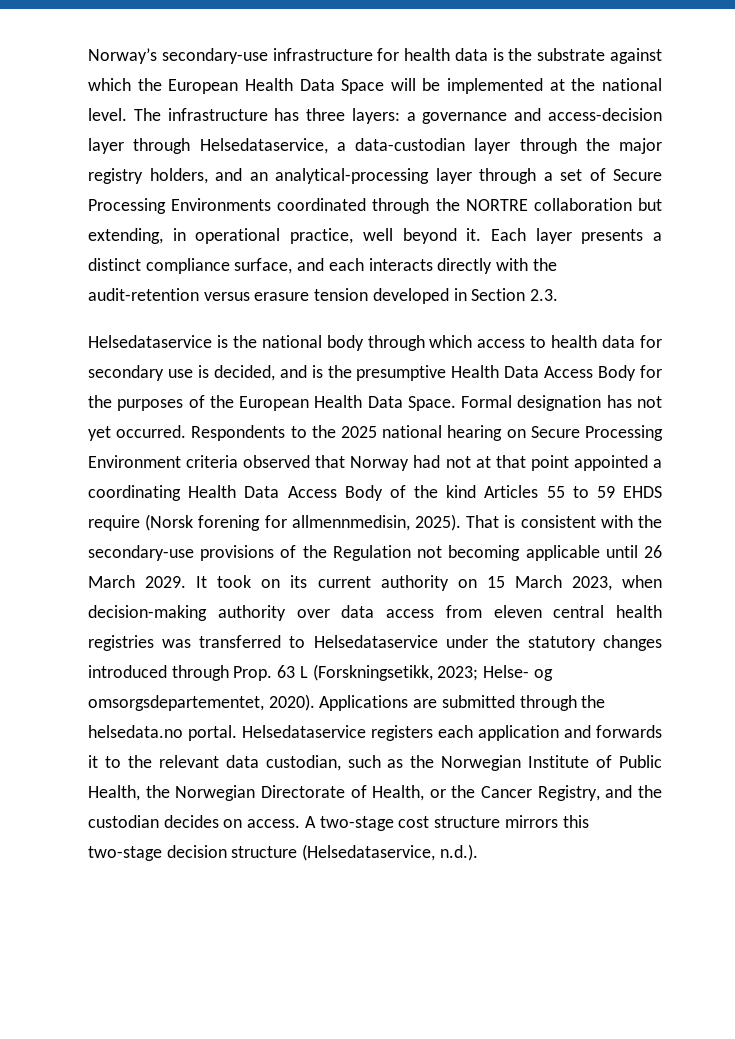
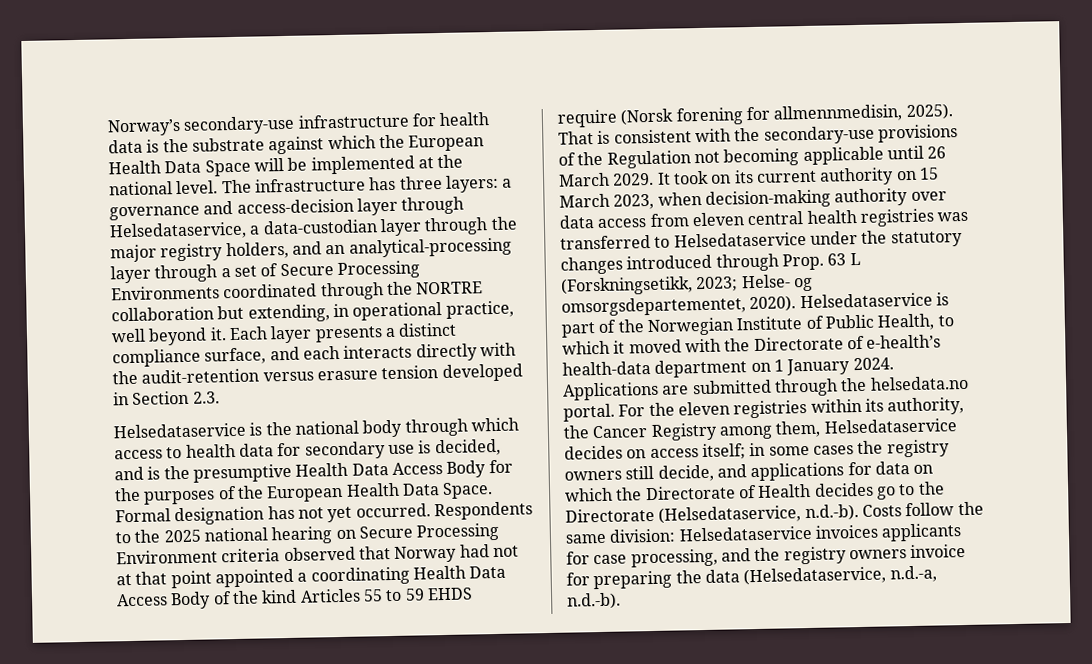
(315, 702) none -> [799,292,949,309] [561,313,954,338] [562,334,942,355] [562,357,894,378] Helsedataservice is part of the Norwegian Institute of Public Health, to which it moved with the Directorate of e-health’s health-data department on 1 January 2024.
[242,725,662,741] [88,755,663,771] [88,785,662,801] [88,815,589,831] [88,844,478,861] Helsedataservice registers each application and forwards it to the relevant data custodian, such as the Norwegian Institute of Public Health, the Norwegian Directorate of Health, or the Cancer Registry, and the custodian decides on access. A two-stage cost structure mirrors this two-stage decision structure (Helsedataservice, n.d.). -> [618,396,965,419] [563,418,957,442] [564,439,950,461] [564,461,934,482] [565,481,945,502] [565,501,984,524] [565,523,963,544] [566,543,967,568] [566,565,937,590] [567,592,621,610] For the eleven registries within its authority, the Cancer Registry among them, Helsedataservice decides on access itself; in some cases the registry owners still decide, and applications for data on which the Directorate of Health decides go to the Directorate (Helsedataservice, n.d.-b). Costs follow the same division: Helsedataservice invoices applicants for case processing, and the registry owners invoice for preparing the data (Helsedataservice, n.d.-a, n.d.-b).

